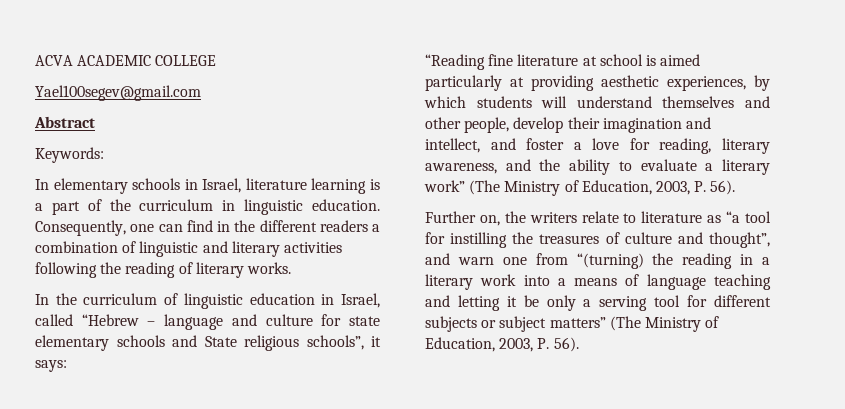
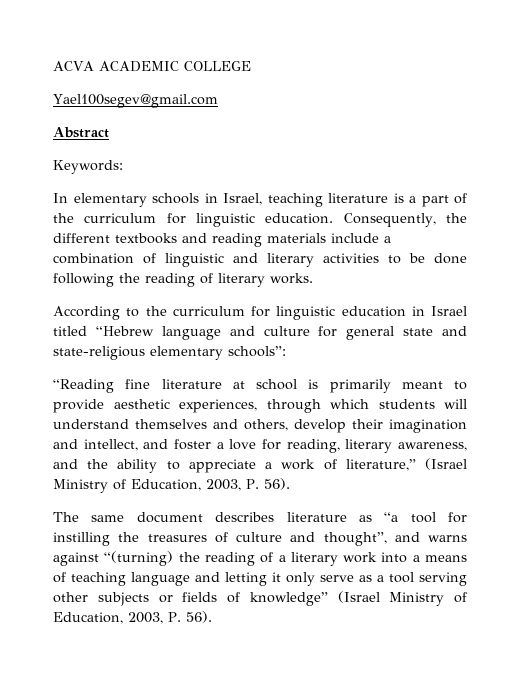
[245,178,367,194] literature learning -> [267,193,388,207] teaching literature
[222,200,236,211] in -> [166,213,186,224] for
[130,220,368,232] one can find in the different readers -> [446,213,467,223] [53,233,379,247] the different textbooks and reading materials include
(342, 247) none -> [388,253,467,264] to be done
[35,293,179,305] In the curriculum of -> [53,306,270,320] According to the curriculum for
[341,293,380,308] [35,314,380,330] [35,335,381,351] [35,360,67,372] Israel, called “Hebrew – language and culture for state elementary schools and State religious schools”, it says: -> [431,306,467,316] [53,326,467,340] [53,346,286,360] Israel titled “Hebrew language and culture for general state and state-religious elementary schools”:
[660,54,701,66] [425,75,594,91] aimed particularly at providing -> [329,379,467,393] [53,399,104,413] primarily meant to provide
[754,75,770,91] by -> [266,399,321,413] through
[425,117,510,133] other people, -> [244,419,288,431] others,
[640,159,770,175] [424,180,501,195] evaluate a literary work” (The -> [188,458,468,473] appreciate a work of literature,” (Israel
[425,211,637,226] Further on, the writers relate to -> [53,512,275,523] The same document describes
[457,253,568,265] warn one from -> [428,535,467,542] [53,552,99,566] warns against
[740,254,754,265] in -> [260,552,274,563] of
[646,274,771,290] language teaching -> [71,572,190,586] teaching language
[523,295,771,311] [425,316,641,332] be only a serving tool for different subjects or subject matters” (The -> [286,572,467,586] [53,591,380,606] only serve as a tool serving other subjects or fields of knowledge” (Israel

